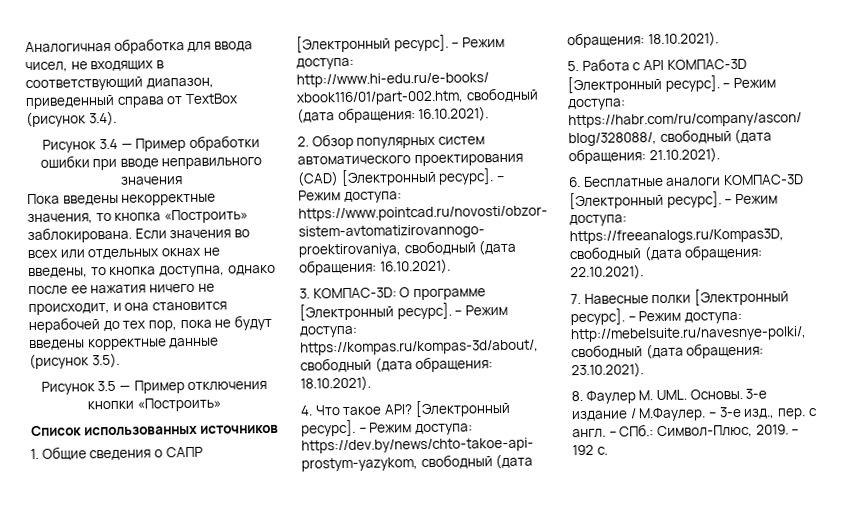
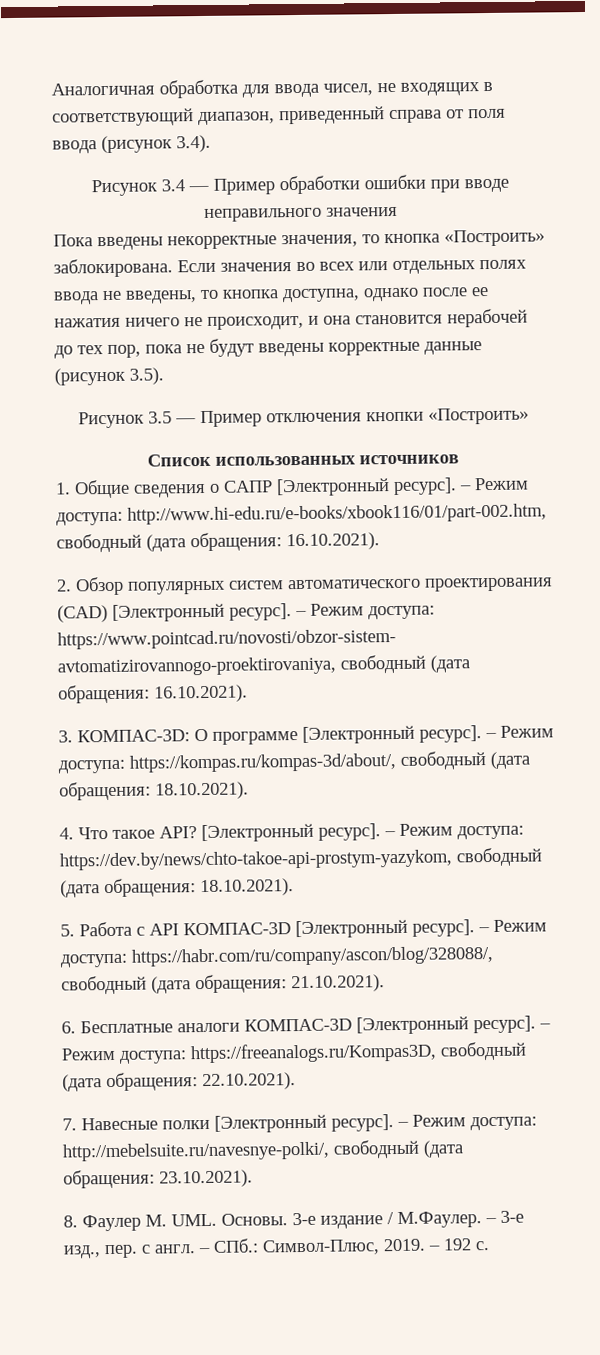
[184,93,238,105] TextBox -> [468,108,506,119] [52,140,97,154] поля ввода
[160,247,200,257] окнах -> [479,259,527,270] [53,291,99,305] полях ввода

